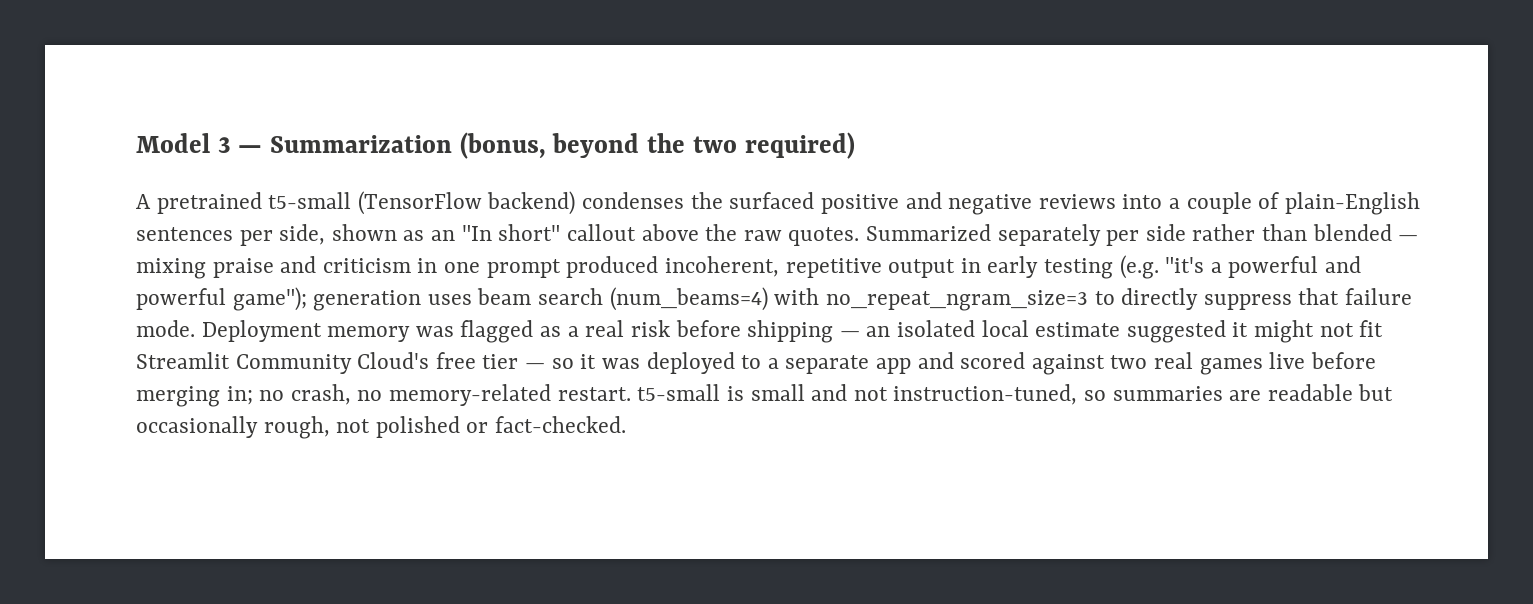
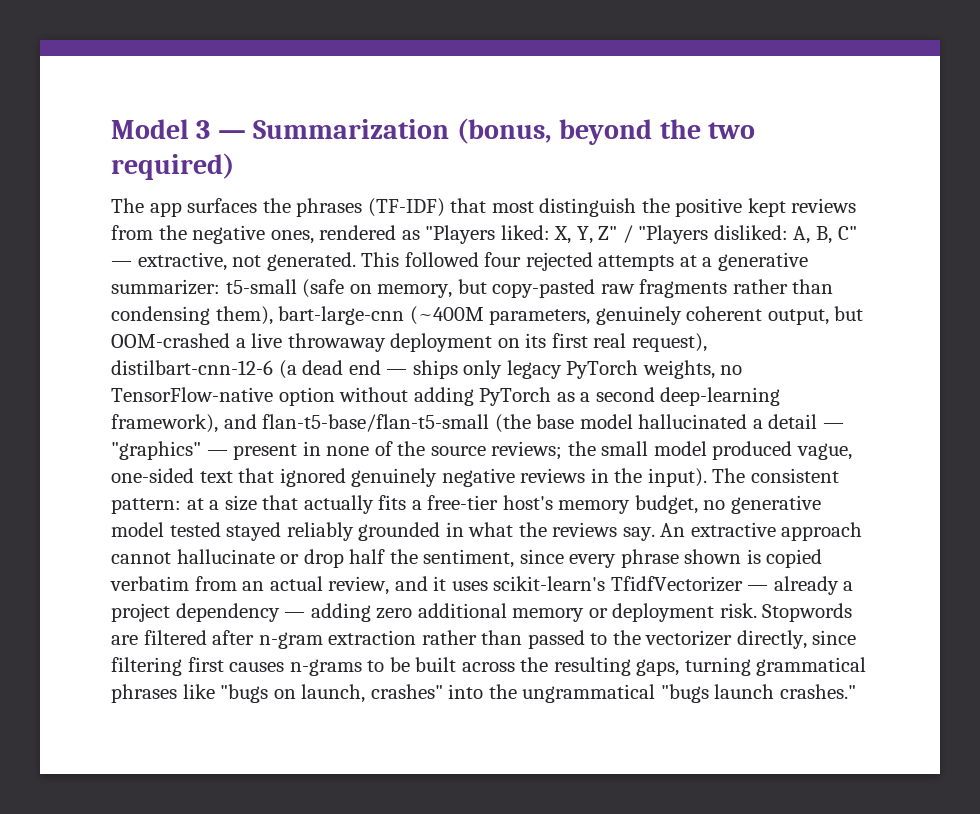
[136,191,1420,215] [136,224,1419,246] [136,255,1362,279] [136,287,1412,311] [136,320,1384,343] [136,352,1376,375] [136,384,1394,407] [136,416,627,439] A pretrained t5-small (TensorFlow backend) condenses the surfaced positive and negative reviews into a couple of plain-English sentences per side, shown as an "In short" callout above the raw quotes. Summarized separately per side rather than blended — mixing praise and criticism in one prompt produced incoherent, repetitive output in early testing (e.g. "it's a powerful and powerful game"); generation uses beam search (num_beams=4) with no_repeat_ngram_size=3 to directly suppress that failure mode. Deployment memory was flagged as a real risk before shipping — an isolated local estimate suggested it might not fit Streamlit Community Cloud's free tier — so it was deployed to a separate app and scored against two real games live before merging in; no crash, no memory-related restart. t5-small is small and not instruction-tuned, so summaries are readable but occasionally rough, not polished or fact-checked. -> [111,198,857,217] [111,225,857,244] [111,252,808,271] [111,279,834,298] [111,306,864,325] [111,333,707,352] [111,360,743,379] [111,387,781,406] [111,414,844,433] [111,441,852,460] [111,468,839,487] [111,495,821,514] [111,522,863,541] [111,549,823,568] [110,576,854,595] [111,603,853,622] [111,630,857,649] [111,657,867,676] [111,684,856,703] The app surfaces the phrases (TF-IDF) that most distinguish the positive kept reviews from the negative ones, rendered as "Players liked: X, Y, Z" / "Players disliked: A, B, C" — extractive, not generated. This followed four rejected attempts at a generative summarizer: t5-small (safe on memory, but copy-pasted raw fragments rather than condensing them), bart-large-cnn (~400M parameters, genuinely coherent output, but OOM-crashed a live throwaway deployment on its first real request), distilbart-cnn-12-6 (a dead end — ships only legacy PyTorch weights, no TensorFlow-native option without adding PyTorch as a second deep-learning framework), and flan-t5-base/flan-t5-small (the base model hallucinated a detail — "graphics" — present in none of the source reviews; the small model produced vague, one-sided text that ignored genuinely negative reviews in the input). The consistent pattern: at a size that actually fits a free-tier host's memory budget, no generative model tested stayed reliably grounded in what the reviews say. An extractive approach cannot hallucinate or drop half the sentiment, since every phrase shown is copied verbatim from an actual review, and it uses scikit-learn's TfidfVectorizer — already a project dependency — adding zero additional memory or deployment risk. Stopwords are filtered after n-gram extraction rather than passed to the vectorizer directly, since filtering first causes n-grams to be built across the resulting gaps, turning grammatical phrases like "bugs on launch, crashes" into the ungrammatical "bugs launch crashes."

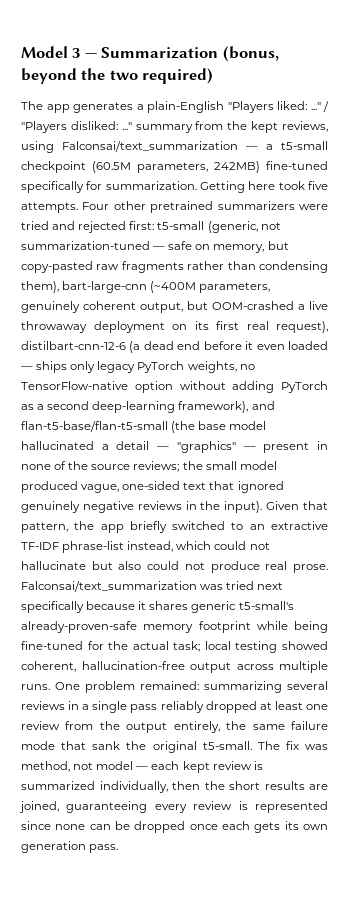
[187,198,857,217] [111,225,857,244] [111,252,808,271] [111,279,345,298] surfaces the phrases (TF-IDF) that most distinguish the positive kept reviews from the negative ones, rendered as "Players liked: X, Y, Z" / "Players disliked: A, B, C" — extractive, not generated. This followed four rejected attempts at a generative summarizer: t5-small (safe -> [73,101,329,113] [21,121,328,133] [21,141,328,153] [21,161,328,173] [21,181,328,193] [21,201,328,213] [21,221,281,233] [21,241,193,250] generates a plain-English "Players liked: ..." / "Players disliked: ..." summary from the kept reviews, using Falconsai/text_summarization — a t5-small checkpoint (60.5M parameters, 242MB) fine-tuned specifically for summarization. Getting here took five attempts. Four other pretrained summarizers were tried and rejected first: t5-small (generic, not summarization-tuned — safe
(381, 367) none -> [203,341,328,350] before it even loaded
[712,468,839,483] [111,495,821,514] [111,522,863,541] [111,549,823,568] [110,576,854,595] [111,603,853,622] [111,630,857,649] [111,657,867,676] [111,684,856,703] The consistent pattern: at a size that actually fits a free-tier host's memory budget, no generative model tested stayed reliably grounded in what the reviews say. An extractive approach cannot hallucinate or drop half the sentiment, since every phrase shown is copied verbatim from an actual review, and it uses scikit-learn's TfidfVectorizer — already a project dependency — adding zero additional memory or deployment risk. Stopwords are filtered after n-gram extraction rather than passed to the vectorizer directly, since filtering first causes n-grams to be built across the resulting gaps, turning grammatical phrases like "bugs on launch, crashes" into the ungrammatical "bugs launch crashes." -> [266,501,328,510] [21,521,328,533] [21,541,270,553] [21,561,328,573] [21,581,284,592] [21,601,294,613] [21,621,328,633] [21,641,328,653] [21,661,328,673] [21,681,328,693] [21,701,328,713] [21,721,328,733] [21,741,328,753] [21,761,263,773] [21,781,328,793] [19,801,328,813] [21,821,328,833] [21,841,119,853] Given that pattern, the app briefly switched to an extractive TF-IDF phrase-list instead, which could not hallucinate but also could not produce real prose. Falconsai/text_summarization was tried next specifically because it shares generic t5-small's already-proven-safe memory footprint while being fine-tuned for the actual task; local testing showed coherent, hallucination-free output across multiple runs. One problem remained: summarizing several reviews in a single pass reliably dropped at least one review from the output entirely, the same failure mode that sank the original t5-small. The fix was method, not model — each kept review is summarized individually, then the short results are joined, guaranteeing every review is represented since none can be dropped once each gets its own generation pass.

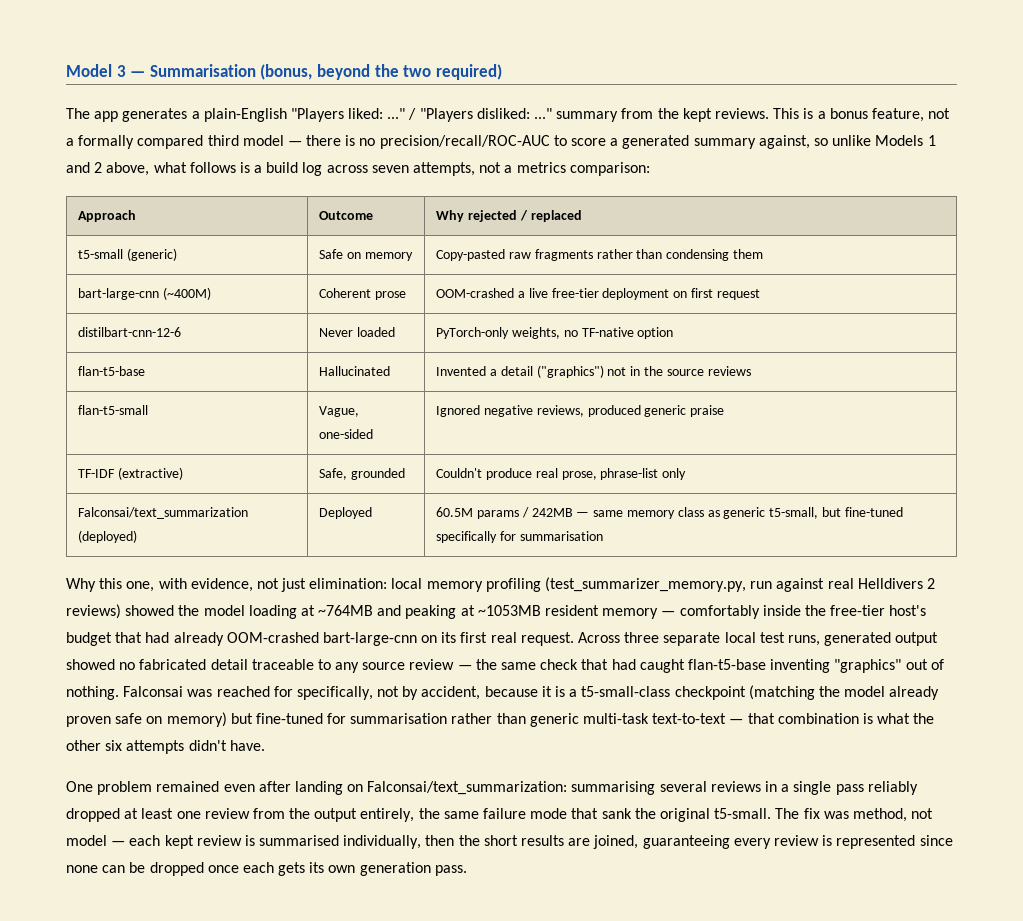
[101,47,219,59] Summarization -> [149,64,256,77] Summarisation
[282,121,328,132] [21,141,328,153] [21,161,328,173] [21,181,328,193] [21,201,328,213] [21,221,281,233] [21,241,289,253] [21,261,93,273] reviews, using Falconsai/text_summarization — a t5-small checkpoint (60.5M parameters, 242MB) fine-tuned specifically for summarization. Getting here took five attempts. Four other pretrained summarizers were tried and rejected first: t5-small (generic, not summarization-tuned — safe on memory, but copy-pasted -> [714,108,951,122] [66,135,936,149] [66,162,650,176] [78,210,137,222] [319,211,374,220] [436,210,582,222] [78,248,178,261] [319,249,413,261] [436,249,506,261] reviews. This is a bonus feature, not a formally compared third model — there is no precision/recall/ROC-AUC to score a generated summary against, so unlike Models 1 and 2 above, what follows is a build log across seven attempts, not a metrics comparison: // Approach | Outcome | Why rejected / replaced // t5-small (generic) | Safe on memory | Copy-pasted
[21,281,271,293] [21,301,208,313] them), bart-large-cnn (~400M parameters, genuinely coherent output, but -> [732,249,763,259] [78,287,212,300] [319,288,407,300] them // bart-large-cnn (~400M) | Coherent prose |
[21,321,87,333] throwaway -> [551,288,599,298] free-tier
[194,321,328,333] [21,341,328,353] [21,361,255,373] [21,381,328,393] [21,401,275,413] [21,421,267,433] [21,441,329,453] [21,461,277,472] [21,481,284,493] [21,501,328,513] [21,521,328,533] [21,541,270,553] [21,561,328,573] [21,581,284,592] [21,601,294,613] [21,621,328,633] [21,641,328,653] [21,661,328,673] [21,681,282,693] its first real request), distilbart-cnn-12-6 (a dead end before it even loaded — ships only legacy PyTorch weights, no TensorFlow-native option without adding PyTorch as a second deep-learning framework), and flan-t5-base/flan-t5-small (the base model hallucinated a detail — "graphics" — present in none of the source reviews; the small model produced vague, one-sided text that ignored genuinely negative reviews in the input). Given that pattern, the app briefly switched to an extractive TF-IDF phrase-list instead, which could not hallucinate but also could not produce real prose. Falconsai/text_summarization was tried next specifically because it shares generic t5-small's already-proven-safe memory footprint while being fine-tuned for the actual task; local testing showed coherent, hallucination-free output across multiple runs. One problem remained: summarizing -> [690,288,760,300] [78,327,182,337] [319,327,396,337] [436,327,674,339] [78,366,146,376] [319,366,391,376] [436,365,751,378] [78,405,149,415] [319,406,360,417] [319,429,374,439] [436,405,725,417] [78,467,184,480] [319,468,406,480] [436,468,687,480] [78,507,249,519] [78,530,138,543] [319,507,373,519] [436,507,903,519] [436,531,603,543] [66,577,935,592] [66,604,927,619] [66,632,939,646] [66,659,944,673] [66,685,940,700] [66,712,935,727] [66,740,265,754] [66,781,656,795] first request // distilbart-cnn-12-6 | Never loaded | PyTorch-only weights, no TF-native option // flan-t5-base | Hallucinated | Invented a detail ("graphics") not in the source reviews // flan-t5-small | Vague, one-sided | Ignored negative reviews, produced generic praise // TF-IDF (extractive) | Safe, grounded | Couldn't produce real prose, phrase-list only // Falconsai/text_summarization (deployed) | Deployed | 60.5M params / 242MB — same memory class as generic t5-small, but fine-tuned specifically for summarisation // Why this one, with evidence, not just elimination: local memory profiling (test_summarizer_memory.py, run against real Helldivers 2 reviews) showed the model loading at ~764MB and peaking at ~1053MB resident memory — comfortably inside the free-tier host's budget that had already OOM-crashed bart-large-cnn on its first real request. Across three separate local test runs, generated output showed no fabricated detail traceable to any source review — the same check that had caught flan-t5-base inventing "graphics" out of nothing. Falconsai was reached for specifically, not by accident, because it is a t5-small-class checkpoint (matching the model already proven safe on memory) but fine-tuned for summarisation rather than generic multi-task text-to-text — that combination is what the other six attempts didn't have. // One problem remained even after landing on Falconsai/text_summarization: summarising
[21,781,95,790] summarized -> [259,835,340,846] summarised

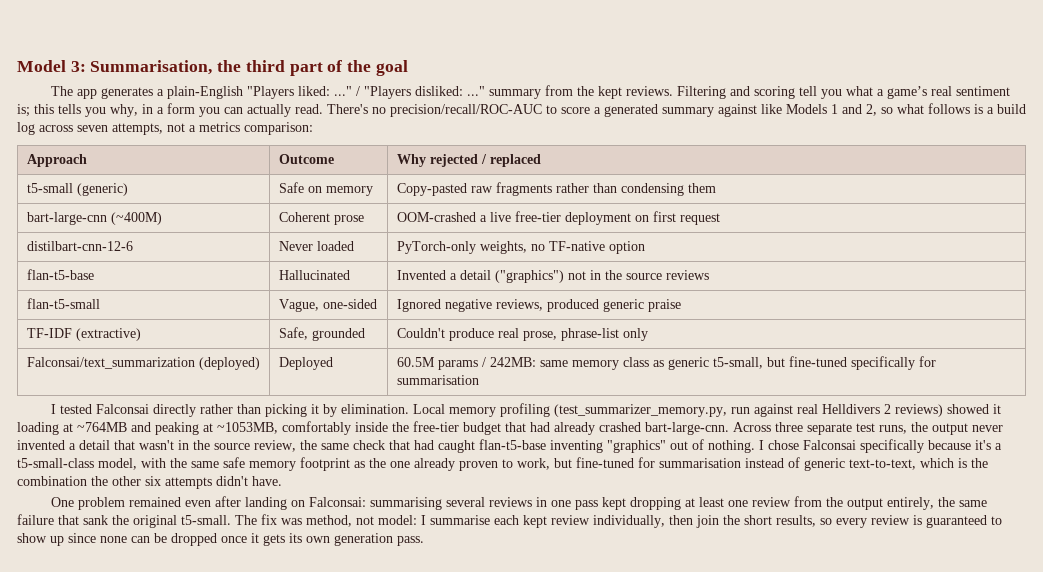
[116,64,502,80] 3 — Summarisation (bonus, beyond the two required) -> [70,60,408,76] 3: Summarisation, the third part of the goal
[773,108,951,122] [66,135,356,149] This is a bonus feature, not a formally compared third model — there is -> [677,86,1011,99] [17,103,368,117] Filtering and scoring tell you what a game’s real sentiment is; this tells you why, in a form you can actually read. There's
[758,135,872,149] against, so unlike -> [718,104,782,117] against like
[94,162,150,176] 2 above, -> [866,104,893,116] 2, so
[531,508,590,517] 242MB — -> [489,357,536,367] 242MB:
[66,578,423,592] Why this one, with evidence, not just elimination: local -> [51,404,446,417] I tested Falconsai directly rather than picking it by elimination. Local
[178,605,245,616] the model -> [993,404,1002,414] it
[477,605,676,619] ~1053MB resident memory — -> [217,422,278,434] ~1053MB,
[889,605,927,616] host's -> (459, 426) none
[226,632,574,646] OOM-crashed bart-large-cnn on its first real request. -> [599,422,729,435] crashed bart-large-cnn.
[724,632,756,643] local -> (852, 429) none
[824,632,939,646] [66,659,472,673] generated output showed no fabricated detail traceable to any source review — -> [911,422,1003,435] [17,440,296,452] the output never invented a detail that wasn't in the source review,
[123,685,940,700] [66,712,911,727] Falconsai was reached for specifically, not by accident, because it is a t5-small-class checkpoint (matching the model already proven safe on memory) but fine-tuned for summarisation rather than generic multi-task text-to-text — that combination is what -> [759,439,1002,453] [17,457,988,471] [17,476,87,486] I chose Falconsai specifically because it's a t5-small-class model, with the same safe memory footprint as the one already proven to work, but fine-tuned for summarisation instead of generic text-to-text, which is the combination
[367,781,568,795] Falconsai/text_summarization: -> [309,497,367,507] Falconsai:
[781,781,918,795] [66,808,120,822] a single pass reliably dropped -> [551,497,682,510] one pass kept dropping
[530,808,568,819] mode -> (54, 519) none
[66,835,126,846] model — -> [378,515,490,525] model: I summarise
[244,835,340,846] is summarised -> (590, 520) none
(455, 840) none -> [696,515,719,528] join
[521,835,916,849] results are joined, guaranteeing every review is represented -> [776,515,1002,528] [17,533,64,546] results, so every review is guaranteed to show up
[242,862,274,873] each -> [251,533,259,543] it

